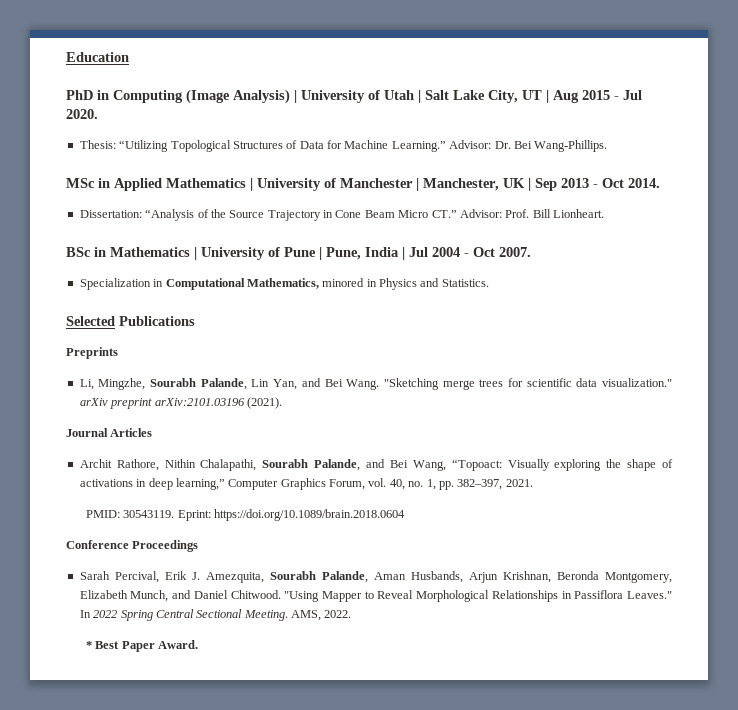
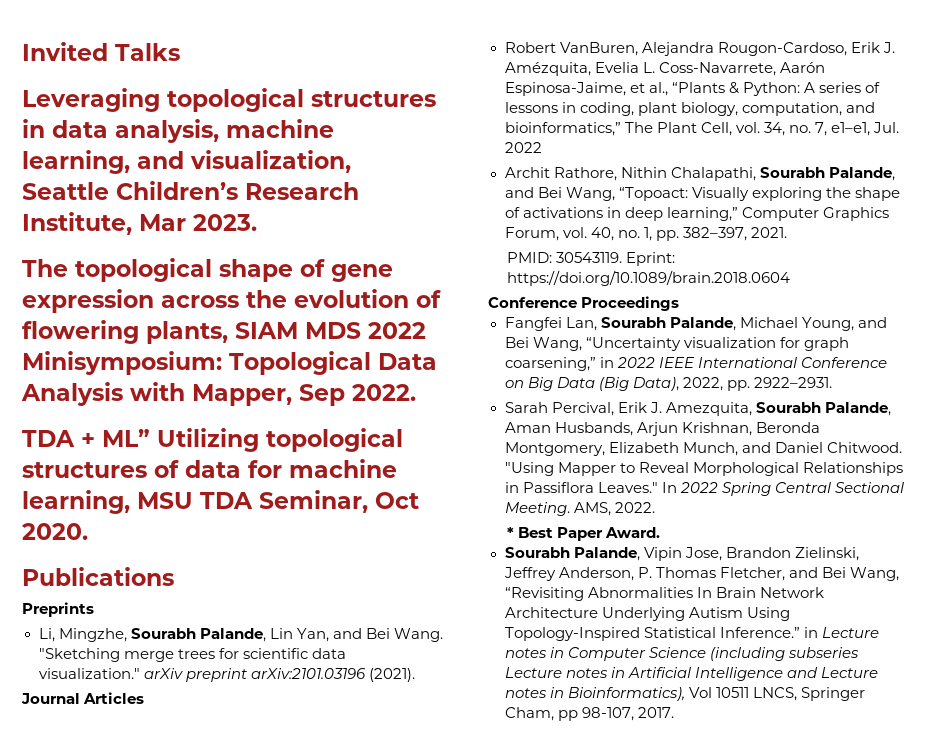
[66,52,129,62] [66,89,642,104] [66,109,98,119] [79,140,608,152] [66,178,660,191] [79,209,604,221] [66,247,531,260] [79,278,489,290] [66,316,115,326] Education // PhD in Computing (Image Analysis) | University of Utah | Salt Lake City, UT | Aug 2015 - Jul 2020. // Thesis: “Utilizing Topological Structures of Data for Machine Learning.” Advisor: Dr. Bei Wang-Phillips. // MSc in Applied Mathematics | University of Manchester | Manchester, UK | Sep 2013 - Oct 2014. // Dissertation: “Analysis of the Source Trajectory in Cone Beam Micro CT.” Advisor: Prof. Bill Lionheart. // BSc in Mathematics | University of Pune | Pune, India | Jul 2004 - Oct 2007. // Specialization in Computational Mathematics, minored in Physics and Statistics. // Selected -> [22,42,180,61] [22,88,436,112] [22,119,334,143] [22,150,351,174] [22,181,359,200] [22,212,257,235] [22,258,393,282] [22,289,441,313] [22,320,426,344] [22,351,437,375] [21,382,416,406] [22,428,403,452] [22,459,397,478] [22,490,419,514] [22,523,88,540] Invited Talks // Leveraging topological structures in data analysis, machine learning, and visualization, Seattle Children’s Research Institute, Mar 2023. // The topological shape of gene expression across the evolution of flowering plants, SIAM MDS 2022 Minisymposium: Topological Data Analysis with Mapper, Sep 2022. // TDA + ML” Utilizing topological structures of data for machine learning, MSU TDA Seminar, Oct 2020. //
(153, 432) none -> [504,42,895,56] [504,62,825,76] [504,82,880,96] [504,102,875,116] [504,122,899,136] [504,142,542,153] // Robert VanBuren, Alejandra Rougon-Cardoso, Erik J. Amézquita, Evelia L. Coss-Navarrete, Aarón Espinosa-Jaime, et al., “Plants & Python: A series of lessons in coding, plant biology, computation, and bioinformatics,” The Plant Cell, vol. 34, no. 7, e1–e1, Jul. 2022
(199, 546) none -> [504,317,887,331] [504,337,849,351] [504,357,887,371] [504,377,832,391] // Fangfei Lan, Sourabh Palande, Michael Young, and Bei Wang, “Uncertainty visualization for graph coarsening,” in 2022 IEEE International Conference on Big Data (Big Data), 2022, pp. 2922–2931.
(199, 644) none -> [504,547,859,561] [503,567,899,581] [504,587,824,601] [504,607,790,621] [504,627,879,641] [504,647,859,661] [504,667,878,681] [504,687,865,701] [504,707,674,721] // Sourabh Palande, Vipin Jose, Brandon Zielinski, Jeffrey Anderson, P. Thomas Fletcher, and Bei Wang, “Revisiting Abnormalities In Brain Network Architecture Underlying Autism Using Topology-Inspired Statistical Inference.” in Lecture notes in Computer Science (including subseries Lecture notes in Artificial Intelligence and Lecture notes in Bioinformatics), Vol 10511 LNCS, Springer Cham, pp 98-107, 2017.

